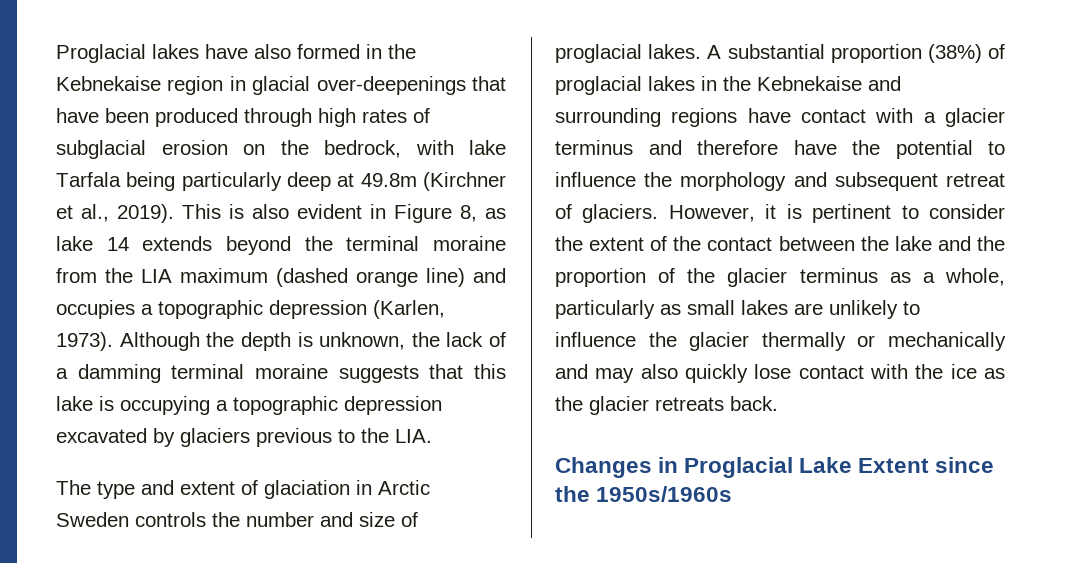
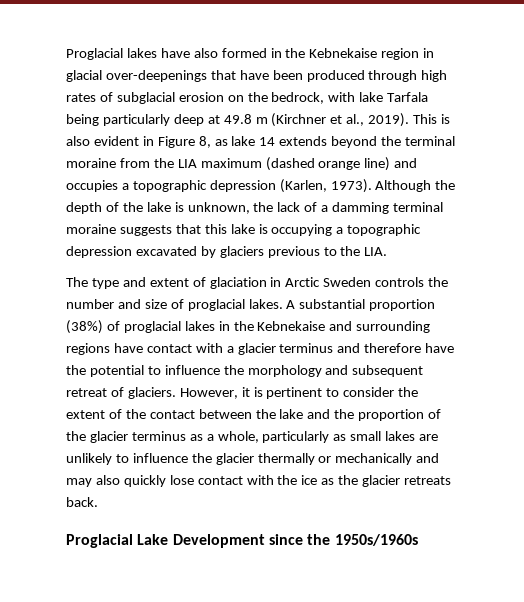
[360,173,417,187] 49.8m -> [223,114,268,124] 49.8 m
(291, 341) none -> [105,202,171,212] of the lake
[555,457,679,478] Changes in -> (98, 502) none
[858,458,930,473] Extent -> [172,534,265,548] Development

